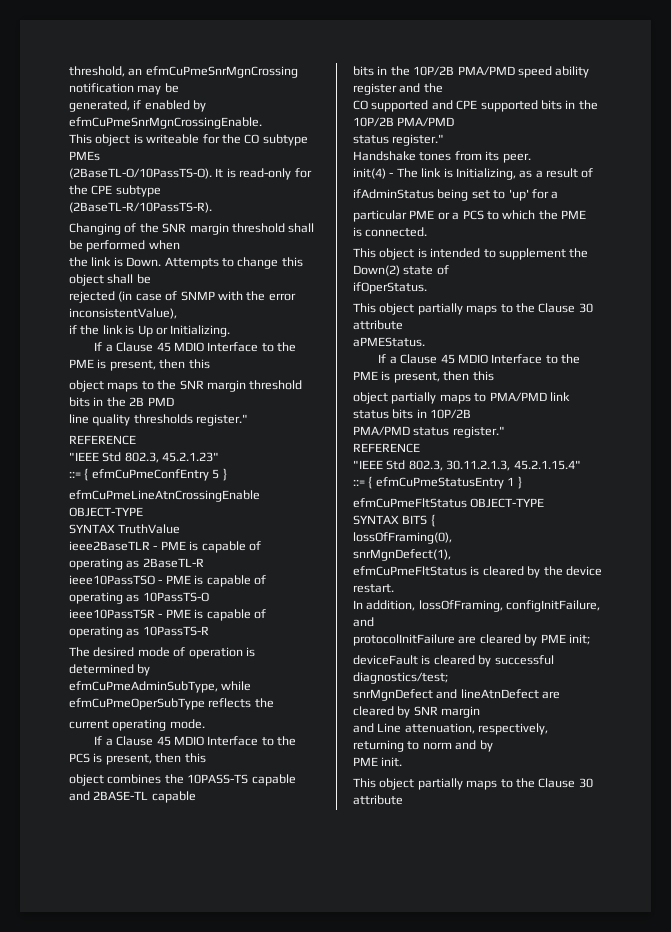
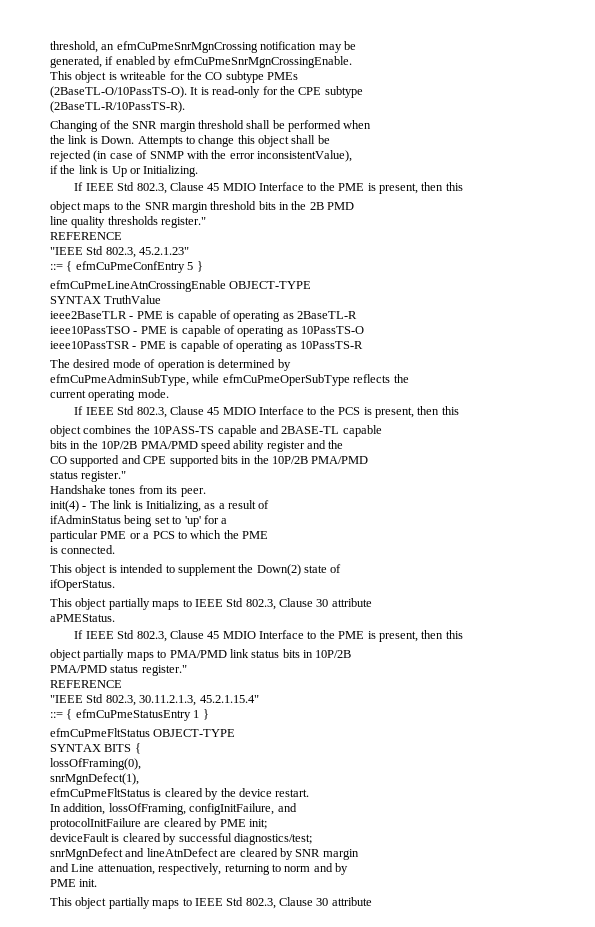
[105,344,113,352] a -> [85,182,167,194] IEEE Std 802.3,
[105,738,113,746] a -> [85,406,167,418] IEEE Std 802.3,
[515,303,535,313] the -> [194,598,276,610] IEEE Std 802.3,
[389,356,397,364] a -> [85,630,167,642] IEEE Std 802.3,
[515,778,535,788] the -> [194,897,276,909] IEEE Std 802.3,

